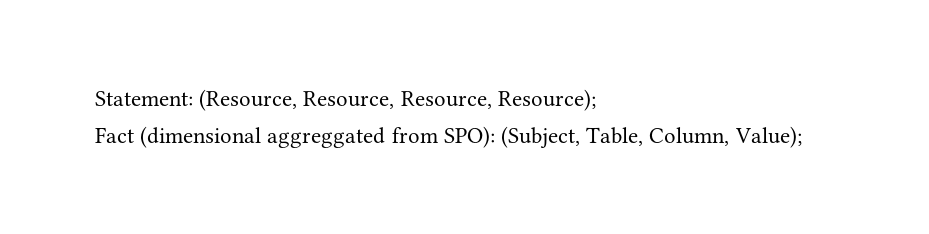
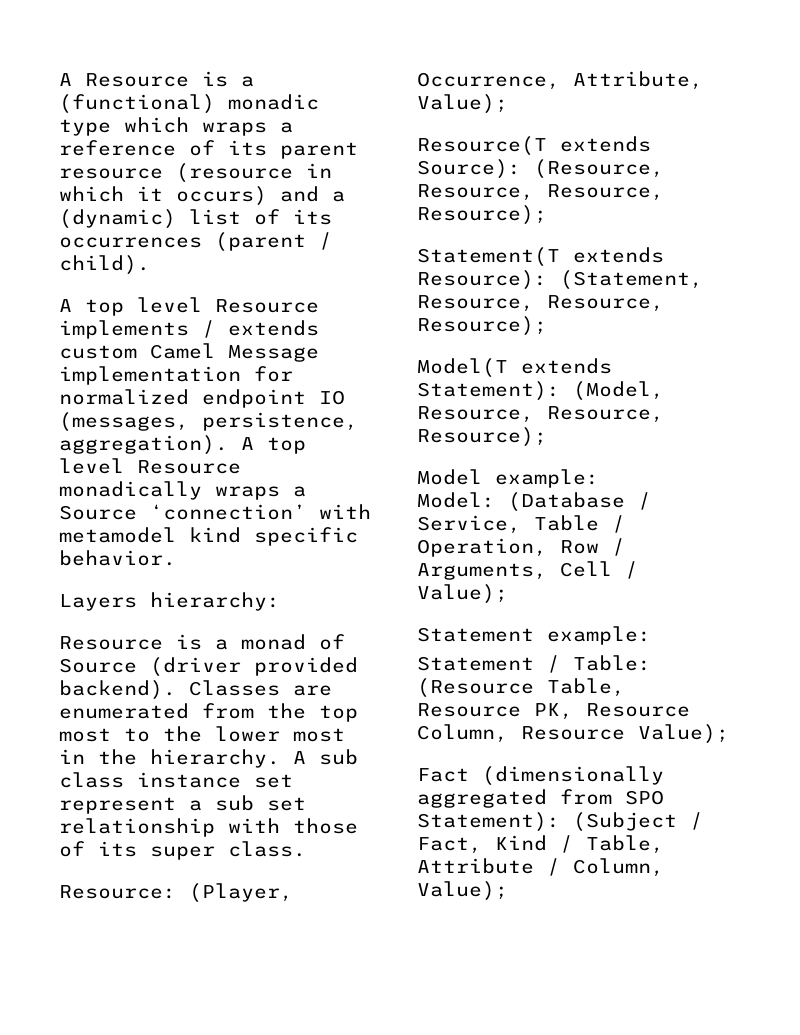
[95,89,596,111] [95,126,644,149] Statement: (Resource, Resource, Resource, Resource); // Fact (dimensional aggreggated from SPO): (Subject, Table, -> [59,71,254,87] [59,94,319,114] [59,117,293,136] [59,140,358,159] [59,163,332,183] [59,186,345,206] [59,209,332,229] [59,232,332,252] [59,255,150,275] [59,297,319,316] [59,320,319,339] [59,343,319,362] [59,366,293,385] [59,389,345,408] [59,412,358,432] [59,435,306,455] [59,458,241,474] [59,481,306,500] [59,504,371,520] [59,527,358,546] [59,550,176,566] [59,592,280,611] [59,634,345,650] [59,657,358,677] [59,680,332,700] [59,703,358,722] [59,726,345,742] [59,749,358,768] [59,772,293,788] [59,795,306,814] [59,818,358,837] [59,841,306,860] [59,883,293,903] [417,71,703,90] [417,94,508,114] [417,136,651,156] [417,159,664,179] [417,184,664,201] [417,205,547,225] [417,247,664,267] [417,270,703,290] [417,295,664,312] [417,316,547,336] [417,358,612,378] [417,381,664,401] [417,406,664,423] [417,427,547,447] [417,469,599,488] [417,492,651,512] [417,515,625,534] [417,538,625,557] [417,561,638,580] [417,584,508,604] [417,626,651,645] [417,655,651,673] [417,678,625,698] [417,703,690,720] [417,724,729,744] [417,766,664,786] [417,789,664,808] [417,812,703,832] [417,835,664,854] [417,858,560,876] A Resource is a (functional) monadic type which wraps a reference of its parent resource (resource in which it occurs) and a (dynamic) list of its occurrences (parent / child). // A top level Resource implements / extends custom Camel Message implementation for normalized endpoint IO (messages, persistence, aggregation). A top level Resource monadically wraps a Source ‘connection’ with metamodel kind specific behavior. // Layers hierarchy: // Resource is a monad of Source (driver provided backend). Classes are enumerated from the top most to the lower most in the hierarchy. A sub class instance set represent a sub set relationship with those of its super class. // Resource: (Player, Occurrence, Attribute, Value); // Resource(T extends Source): (Resource, Resource, Resource, Resource); // Statement(T extends Resource): (Statement, Resource, Resource, Resource); // Model(T extends Statement): (Model, Resource, Resource, Resource); // Model example: // Model: (Database / Service, Table / Operation, Row / Arguments, Cell / Value); // Statement example: // Statement / Table: (Resource Table, Resource PK, Resource Column, Resource Value); // Fact (dimensionally aggregated from SPO Statement): (Subject / Fact, Kind / Table, Attribute /

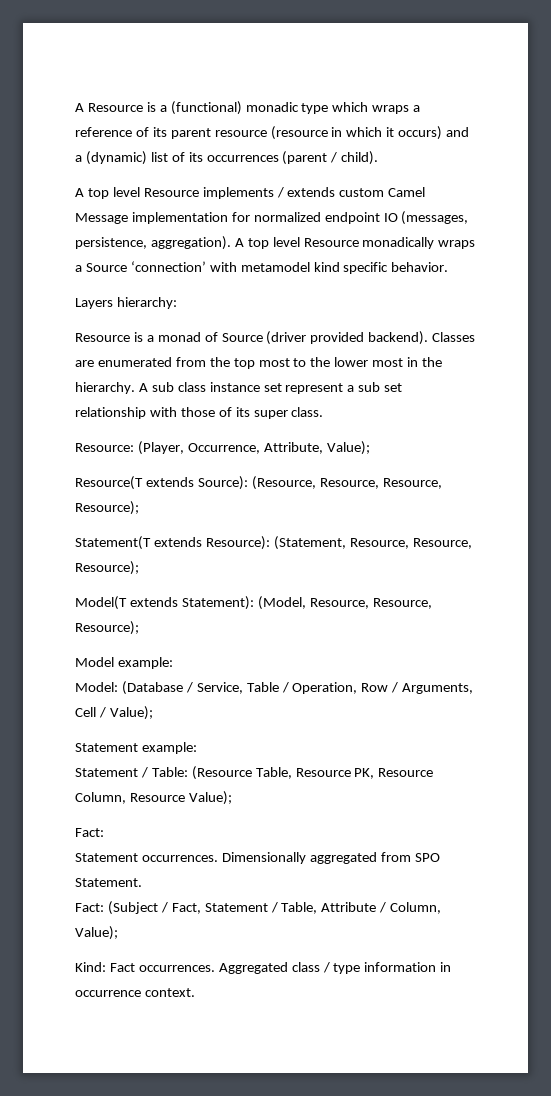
[417,766,664,786] Fact (dimensionally -> [75,828,104,837] [75,852,306,864] Fact: // Statement occurrences. Dimensionally
[417,812,560,832] Statement): -> [75,878,142,887] [75,903,104,912] Statement. // Fact:
[495,835,547,851] Kind -> [204,903,268,912] Statement
(508, 891) none -> [75,962,452,974] [75,988,195,997] // Kind: Fact occurrences. Aggregated class / type information in occurrence context.

